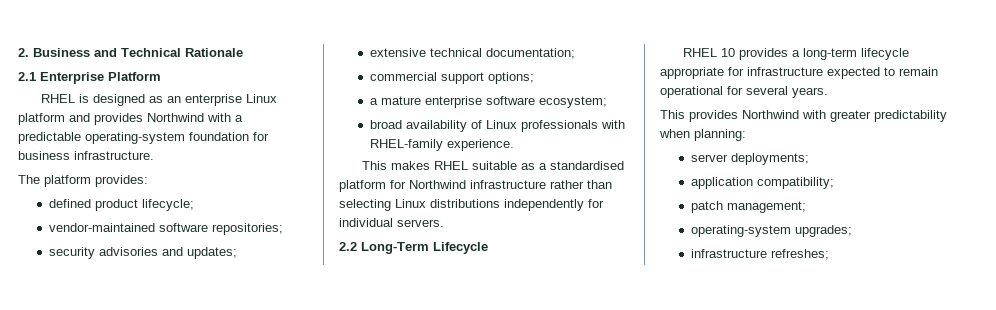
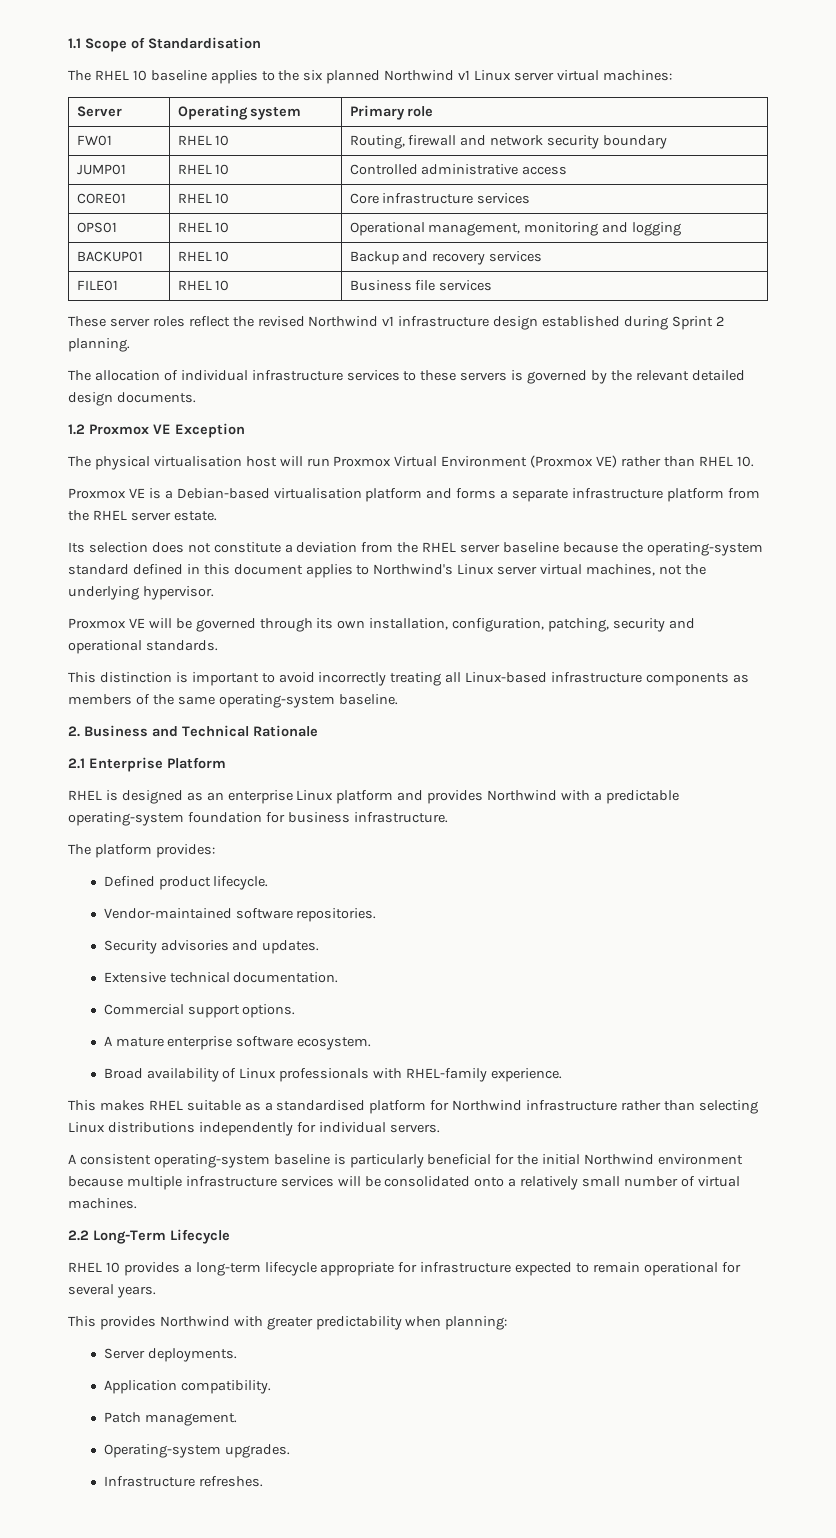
(18, 52) none -> [68,37,261,52] [68,70,672,84] [76,106,122,117] [177,105,302,120] [349,105,434,120] [76,135,112,146] [177,135,230,146] [349,135,668,149] [76,164,126,175] [177,164,230,175] [349,164,568,175] [76,193,126,204] [177,193,230,204] [349,193,531,204] [76,222,117,233] [177,222,230,233] [349,222,682,236] [76,251,143,262] [177,251,230,262] [349,251,543,265] [76,280,118,291] [177,280,230,291] [349,280,493,291] [68,316,724,330] [68,338,130,352] [68,370,745,384] [68,392,196,406] [68,423,245,438] [68,455,754,470] [68,488,760,502] [68,510,217,521] [68,542,763,556] [68,564,706,578] [68,586,214,600] [68,618,695,632] [68,640,218,654] [68,672,749,686] [68,694,398,708] 1.1 Scope of Standardisation // The RHEL 10 baseline applies to the six planned Northwind v1 Linux server virtual machines: // Server | Operating system | Primary role // FW01 | RHEL 10 | Routing, firewall and network security boundary // JUMP01 | RHEL 10 | Controlled administrative access // CORE01 | RHEL 10 | Core infrastructure services // OPS01 | RHEL 10 | Operational management, monitoring and logging // BACKUP01 | RHEL 10 | Backup and recovery services // FILE01 | RHEL 10 | Business file services // These server roles reflect the revised Northwind v1 infrastructure design established during Sprint 2 planning. // The allocation of individual infrastructure services to these servers is governed by the relevant detailed design documents. // 1.2 Proxmox VE Exception // The physical virtualisation host will run Proxmox Virtual Environment (Proxmox VE) rather than RHEL 10. // Proxmox VE is a Debian-based virtualisation platform and forms a separate infrastructure platform from the RHEL server estate. // Its selection does not constitute a deviation from the RHEL server baseline because the operating-system standard defined in this document applies to Northwind's Linux server virtual machines, not the underlying hypervisor. // Proxmox VE will be governed through its own installation, configuration, patching, security and operational standards. // This distinction is important to avoid incorrectly treating all Linux-based infrastructure components as members of the same operating-system baseline. //
[49,199,195,211] [49,223,284,235] [49,247,238,259] [370,48,576,59] [370,72,535,84] [370,98,379,105] defined product lifecycle; // vendor-maintained software repositories; // security advisories and updates; // extensive technical documentation; // commercial support options; // a -> [103,876,269,890] [103,908,377,922] [103,940,320,954] [103,972,339,983] [103,1004,296,1018] [103,1036,112,1046] Defined product lifecycle. // Vendor-maintained software repositories. // Security advisories and updates. // Extensive technical documentation. // Commercial support options. // A
[539,96,608,108] [370,120,403,129] ecosystem; // broad -> [297,1037,372,1050] [103,1068,143,1079] ecosystem. // Broad
(444, 223) none -> [68,1154,744,1168] [68,1176,740,1190] [68,1198,137,1209] // A consistent operating-system baseline is particularly beneficial for the initial Northwind environment because multiple infrastructure services will be consolidated onto a relatively small number of virtual machines.
[691,153,810,165] [691,177,835,189] [691,201,807,213] [691,225,853,237] [691,249,830,260] server deployments; // application compatibility; // patch management; // operating-system upgrades; // infrastructure refreshes; -> [103,1348,237,1362] [103,1380,271,1394] [103,1412,237,1426] [103,1444,290,1458] [103,1476,263,1487] Server deployments. // Application compatibility. // Patch management. // Operating-system upgrades. // Infrastructure refreshes.

